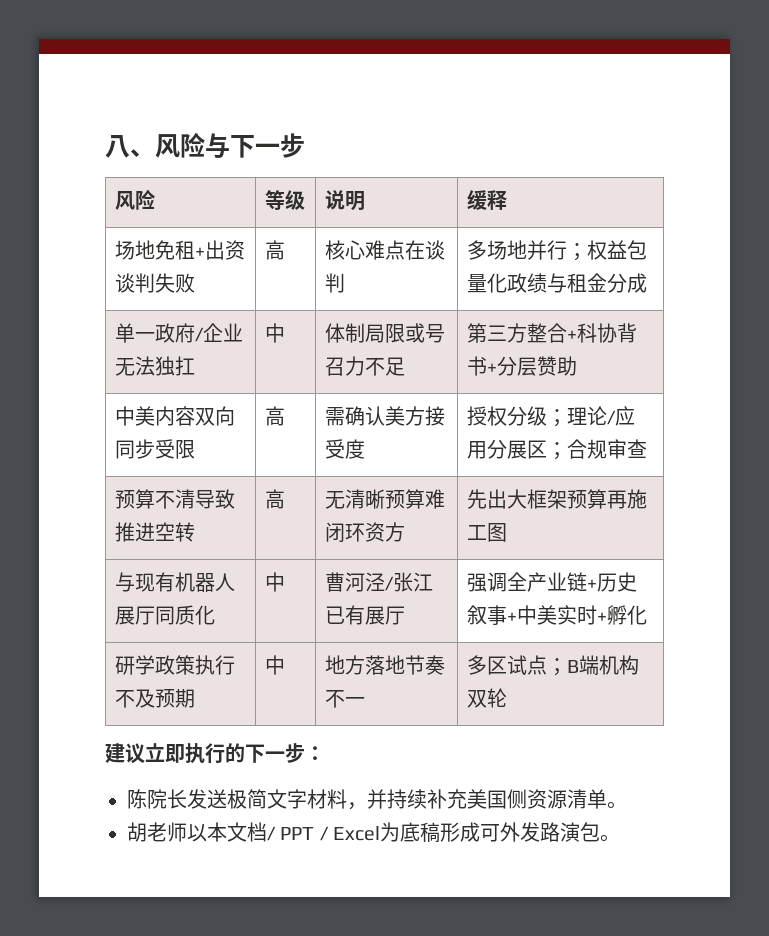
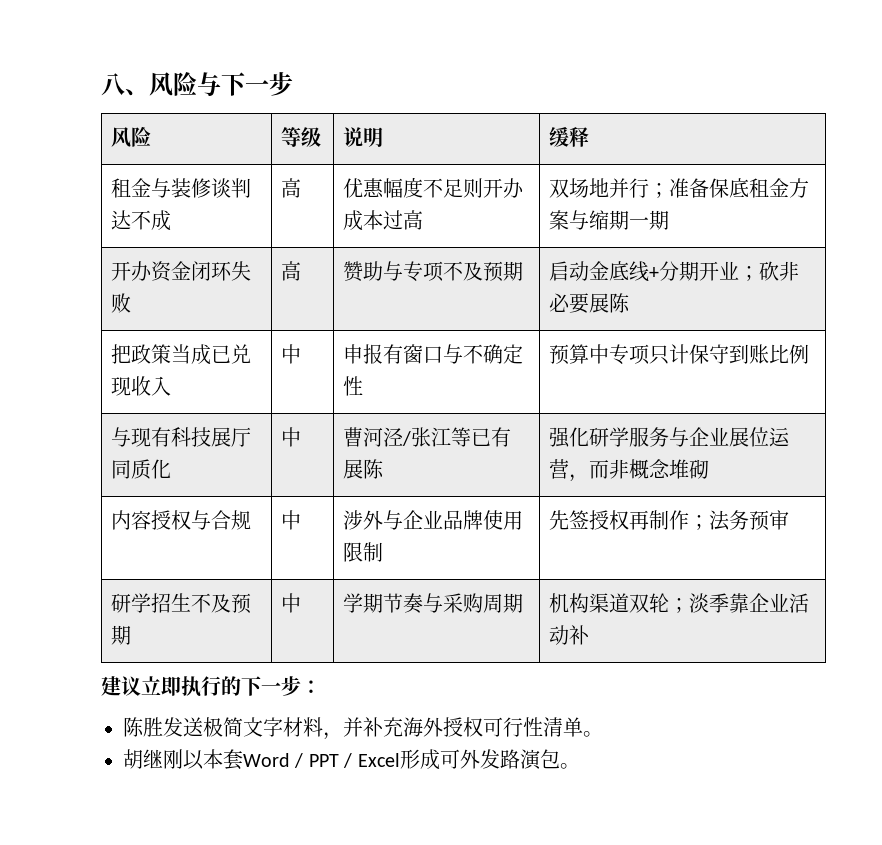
[114,240,245,260] [114,273,195,293] [264,240,285,260] [324,240,445,260] [324,273,345,293] [466,240,647,261] [466,273,647,293] [114,323,243,343] [114,356,195,376] [264,323,285,343] [324,323,445,343] [324,356,405,376] [466,323,637,343] [466,356,577,376] [114,406,235,426] [114,439,195,459] [264,406,285,426] [324,406,445,426] [324,439,365,459] [466,406,635,427] [466,439,647,460] [114,489,235,509] [114,522,195,542] [264,489,285,509] [324,489,445,509] [324,522,405,543] [466,489,647,509] [466,523,507,542] 场地免租+出资谈判失败 | 高 | 核心难点在谈判 | 多场地并行；权益包量化政绩与租金分成 // 单一政府/企业无法独扛 | 中 | 体制局限或号召力不足 | 第三方整合+科协背书+分层赞助 // 中美内容双向同步受限 | 高 | 需确认美方接受度 | 授权分级；理论/应用分展区；合规审查 // 预算不清导致推进空转 | 高 | 无清晰预算难闭环资方 | 先出大框架预算再施工图 -> [111,178,252,198] [111,210,172,231] [281,178,302,198] [343,177,525,198] [343,210,424,231] [549,178,810,198] [549,210,670,230] [111,261,252,282] [111,293,132,313] [281,261,302,281] [343,261,524,282] [549,261,800,282] [549,293,631,314] [111,344,252,365] [111,376,172,396] [281,344,302,364] [343,344,524,364] [343,376,364,396] [549,344,810,365] 租金与装修谈判达不成 | 高 | 优惠幅度不足则开办成本过高 | 双场地并行；准备保底租金方案与缩期一期 // 开办资金闭环失败 | 高 | 赞助与专项不及预期 | 启动金底线+分期开业；砍非必要展陈 // 把政策当成已兑现收入 | 中 | 申报有窗口与不确定性 | 预算中专项只计保守到账比例
[174,572,235,592] 机器人 -> [171,427,212,447] 科技
[324,605,405,625] [466,572,637,592] [466,605,647,625] [114,655,235,675] 已有展厅 | 强调全产业链+历史叙事+中美实时+孵化 // 研学政策执行 -> [451,427,512,447] [343,459,385,479] [549,427,791,448] [549,459,710,482] [111,510,252,530] [281,510,302,530] [343,510,524,530] [343,542,384,562] [549,510,790,531] [111,593,192,613] 等已有展陈 | 强化研学服务与企业展位运营，而非概念堆砌 // 内容授权与合规 | 中 | 涉外与企业品牌使用限制 | 先签授权再制作；法务预审 // 研学招生
[324,655,445,675] [324,690,365,708] [466,655,639,676] [466,688,507,708] 地方落地节奏不一 | 多区试点；B端机构双轮 -> [343,593,524,614] [549,593,810,613] [549,625,590,645] 学期节奏与采购周期 | 机构渠道双轮；淡季靠企业活动补
[147,789,187,809] 院长 -> [143,717,163,737] 胜
[387,789,567,809] 持续补充美国侧资源 -> [363,717,543,737] 补充海外授权可行性
[147,822,267,842] 老师以本文档 -> [143,749,290,770] 继刚以本套Word
[380,822,441,843] 为底稿 -> (400, 760) none

